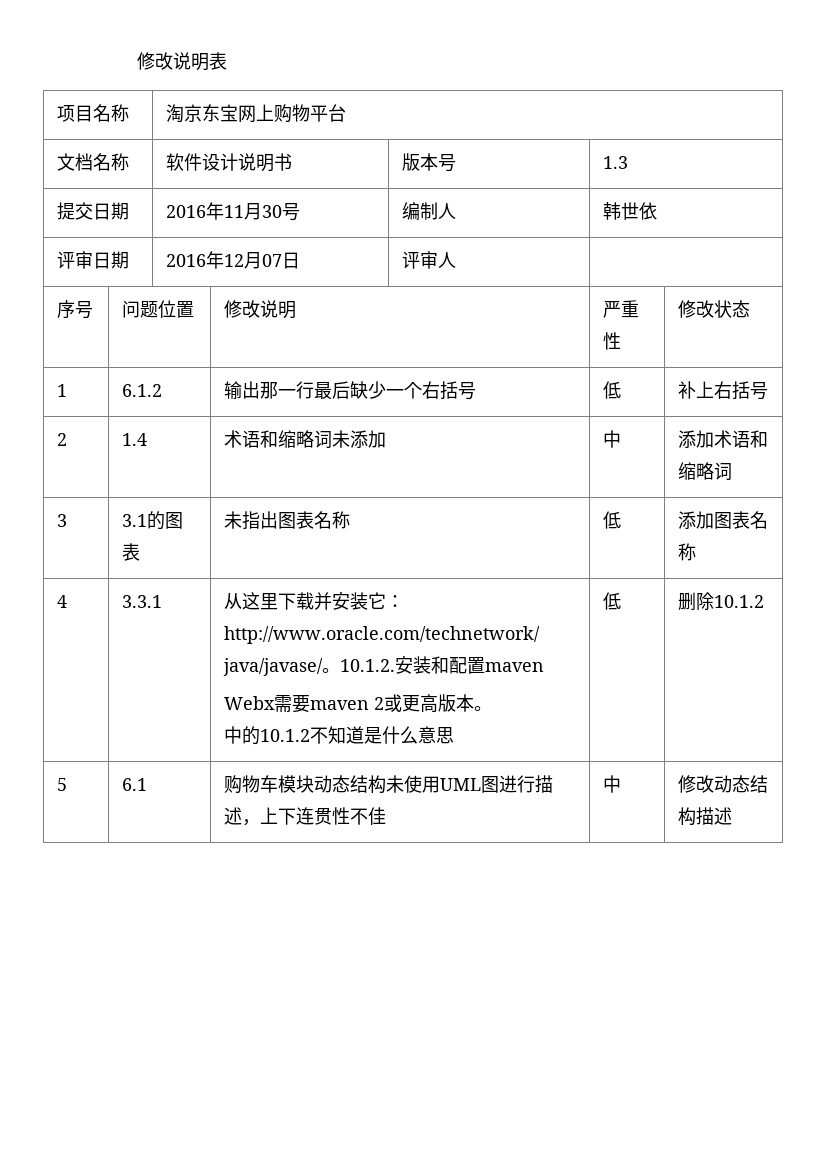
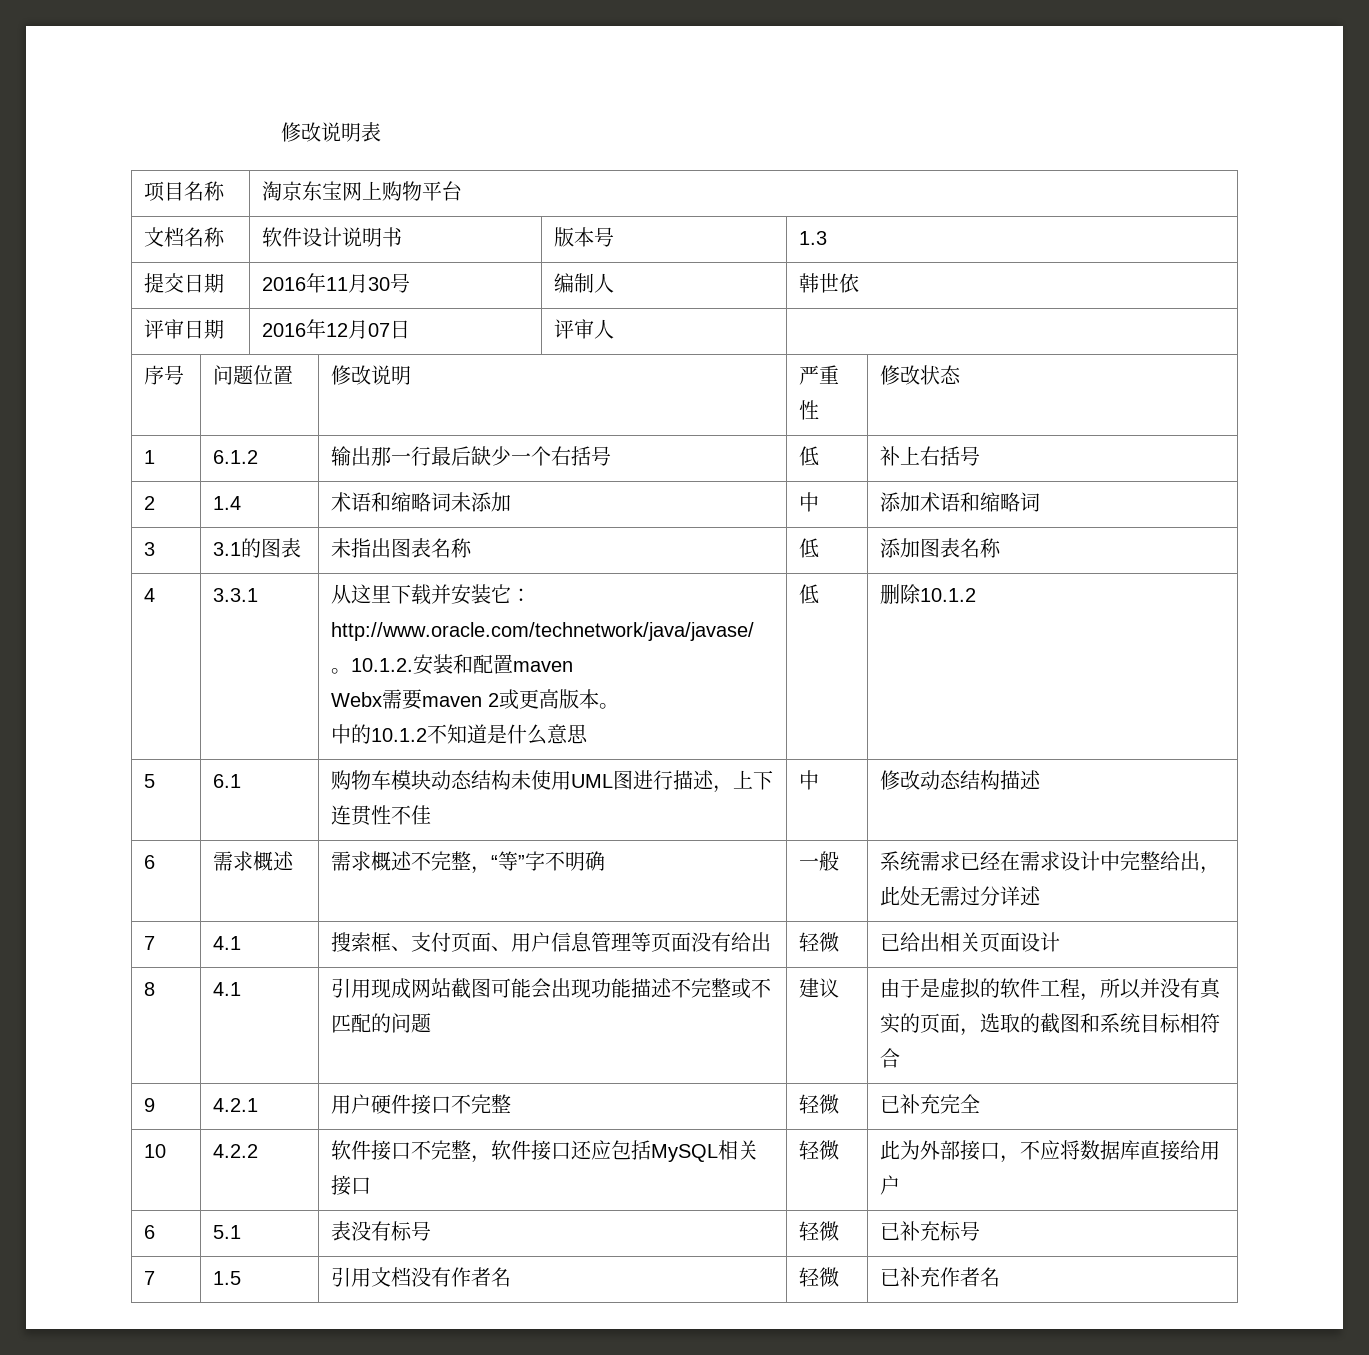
(733, 816) none -> [144,855,156,869] [213,851,295,871] [331,851,606,874] [799,851,840,871] [880,851,1221,874] [880,886,1042,906] [144,936,156,950] [213,936,242,950] [331,932,772,952] [799,932,840,952] [880,932,1061,952] [144,982,156,996] [213,982,242,996] [331,978,772,999] [331,1013,432,1033] [799,978,840,998] [880,978,1222,1001] [880,1013,1221,1036] [880,1048,901,1068] [144,1098,156,1112] [213,1098,259,1112] [331,1094,512,1115] [799,1094,840,1114] [880,1094,981,1114] [144,1144,167,1158] [213,1144,259,1158] [331,1140,759,1163] [331,1175,372,1196] [799,1140,840,1160] [880,1140,1221,1163] [880,1175,901,1195] [144,1225,156,1239] [213,1225,242,1239] [331,1221,432,1241] [799,1221,840,1241] [880,1221,981,1241] [144,1271,156,1285] [213,1271,242,1285] [331,1267,512,1287] [799,1267,840,1287] [880,1267,1001,1287] // 6 | 需求概述 | 需求概述不完整，“等”字不明确 | 一般 | 系统需求已经在需求设计中完整给出，此处无需过分详述 // 7 | 4.1 | 搜索框、支付页面、用户信息管理等页面没有给出 | 轻微 | 已给出相关页面设计 // 8 | 4.1 | 引用现成网站截图可能会出现功能描述不完整或不匹配的问题 | 建议 | 由于是虚拟的软件工程，所以并没有真实的页面，选取的截图和系统目标相符合 // 9 | 4.2.1 | 用户硬件接口不完整 | 轻微 | 已补充完全 // 10 | 4.2.2 | 软件接口不完整，软件接口还应包括MySQL相关接口 | 轻微 | 此为外部接口，不应将数据库直接给用户 // 6 | 5.1 | 表没有标号 | 轻微 | 已补充标号 // 7 | 1.5 | 引用文档没有作者名 | 轻微 | 已补充作者名

